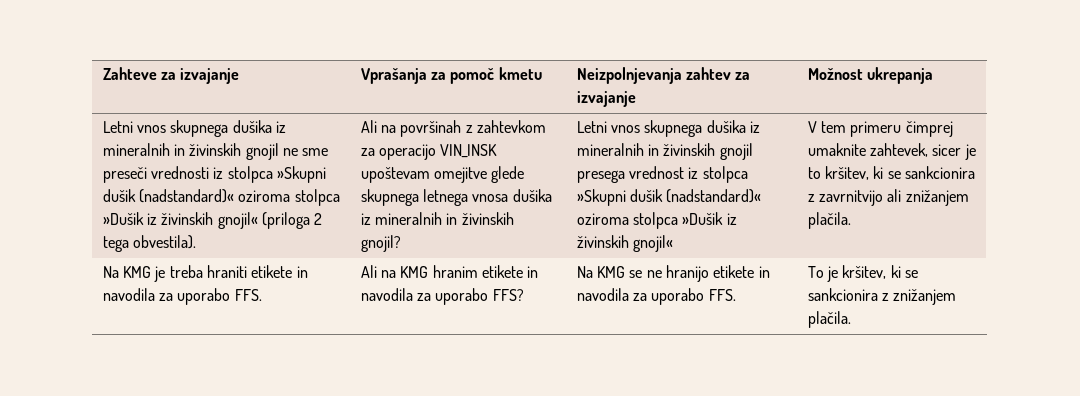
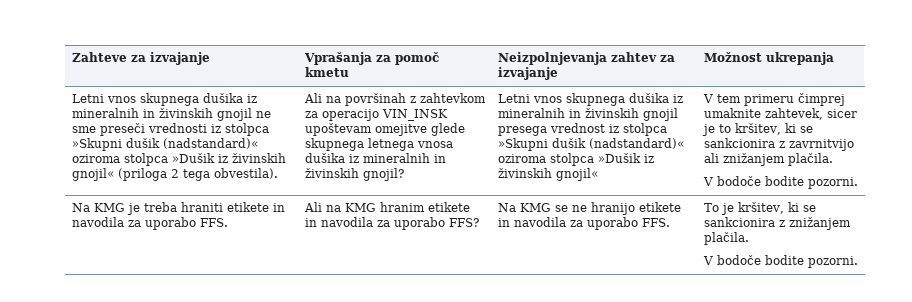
(851, 220) none -> [702,176,858,189] // V bodoče bodite pozorni.
(851, 319) none -> [702,255,858,268] // V bodoče bodite pozorni.

